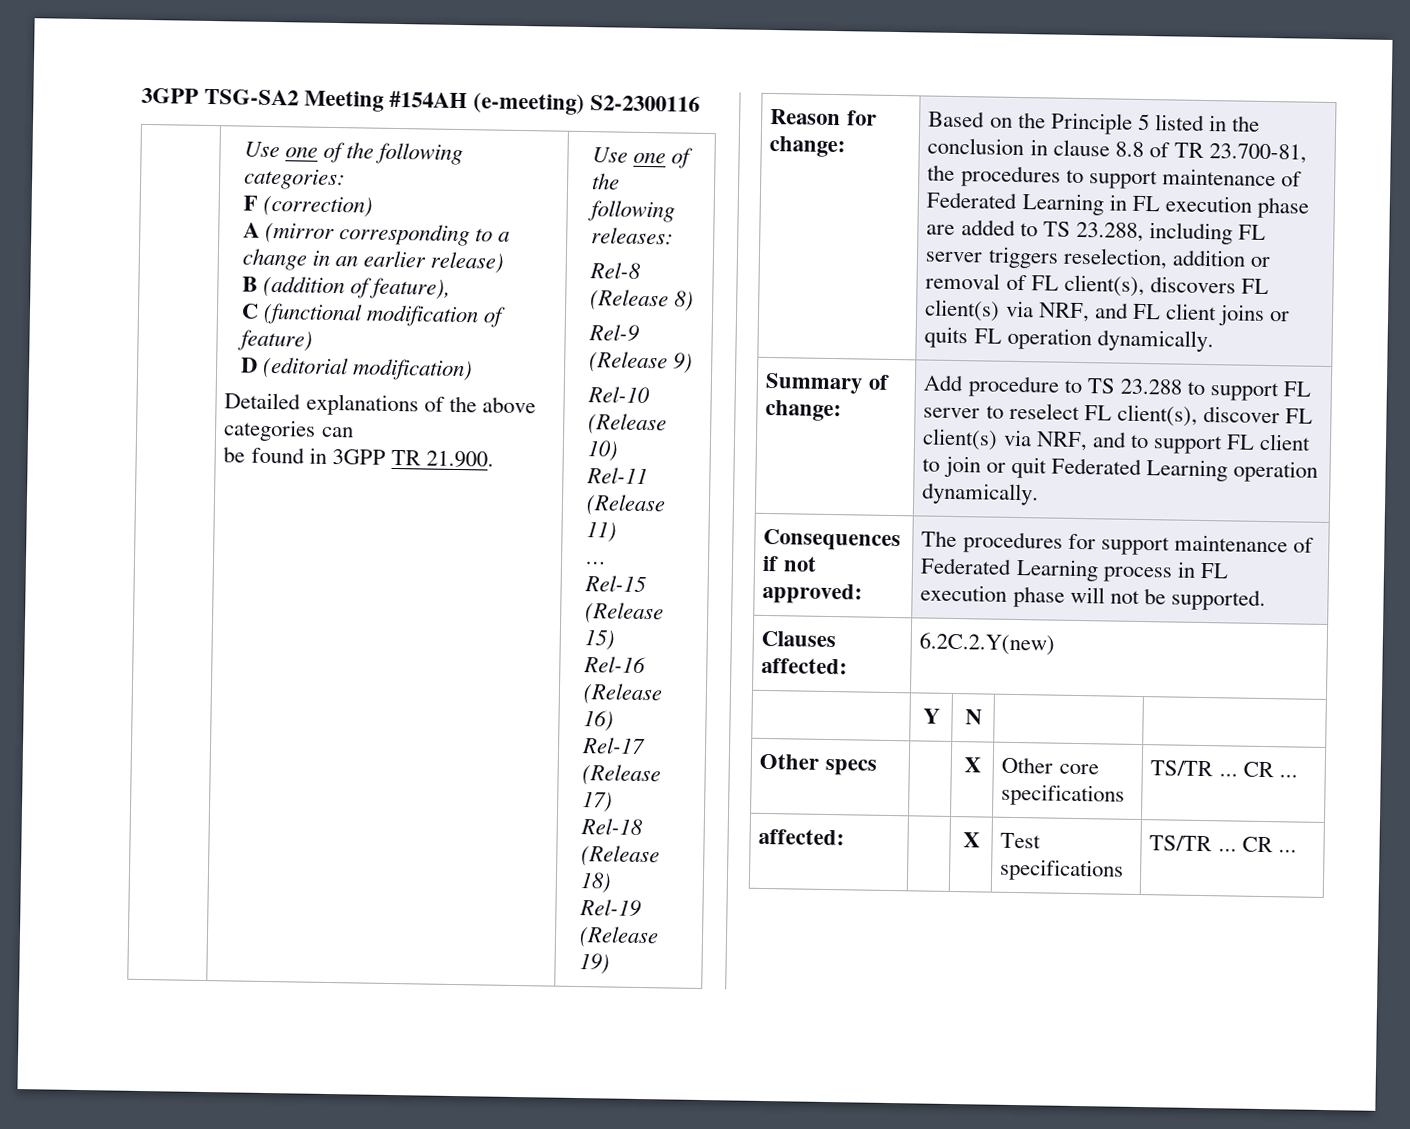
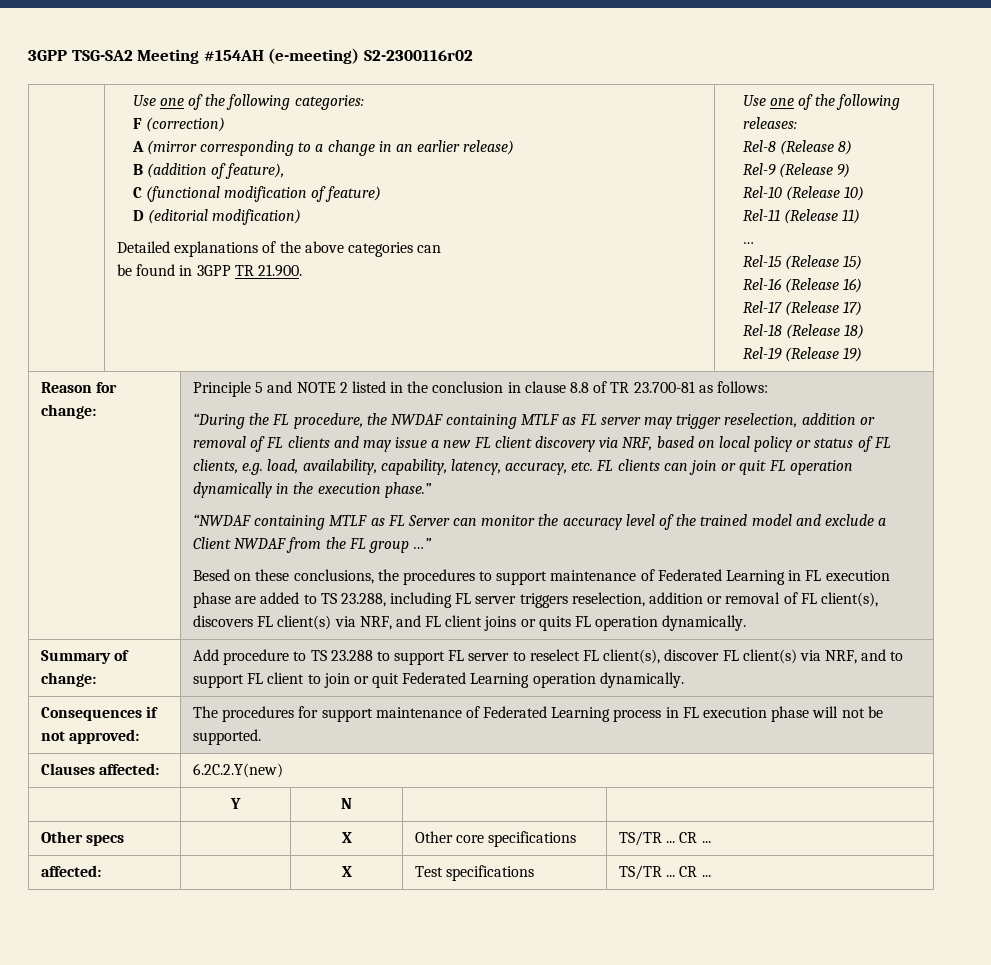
[590,95,701,112] S2-2300116 -> [363,50,473,61] S2-2300116r02
[928,110,1150,135] Based on the Principle 5 -> [192,381,348,397] Principle 5 and NOTE 2
[1208,143,1307,164] 23.700-81, -> [633,381,768,393] [192,413,875,429] [192,436,891,452] [192,459,853,475] [192,482,432,498] [192,514,887,530] [192,537,433,553] [192,569,374,584] 23.700-81 as follows: // “During the FL procedure, the NWDAF containing MTLF as FL server may trigger reselection, addition or removal of FL clients and may issue a new FL client discovery via NRF, based on local policy or status of FL clients, e.g. load, availability, capability, latency, accuracy, etc. FL clients can join or quit FL operation dynamically in the execution phase.” // “NWDAF containing MTLF as FL Server can monitor the accuracy level of the trained model and exclude a Client NWDAF from the FL group …” // Besed on these conclusions,

